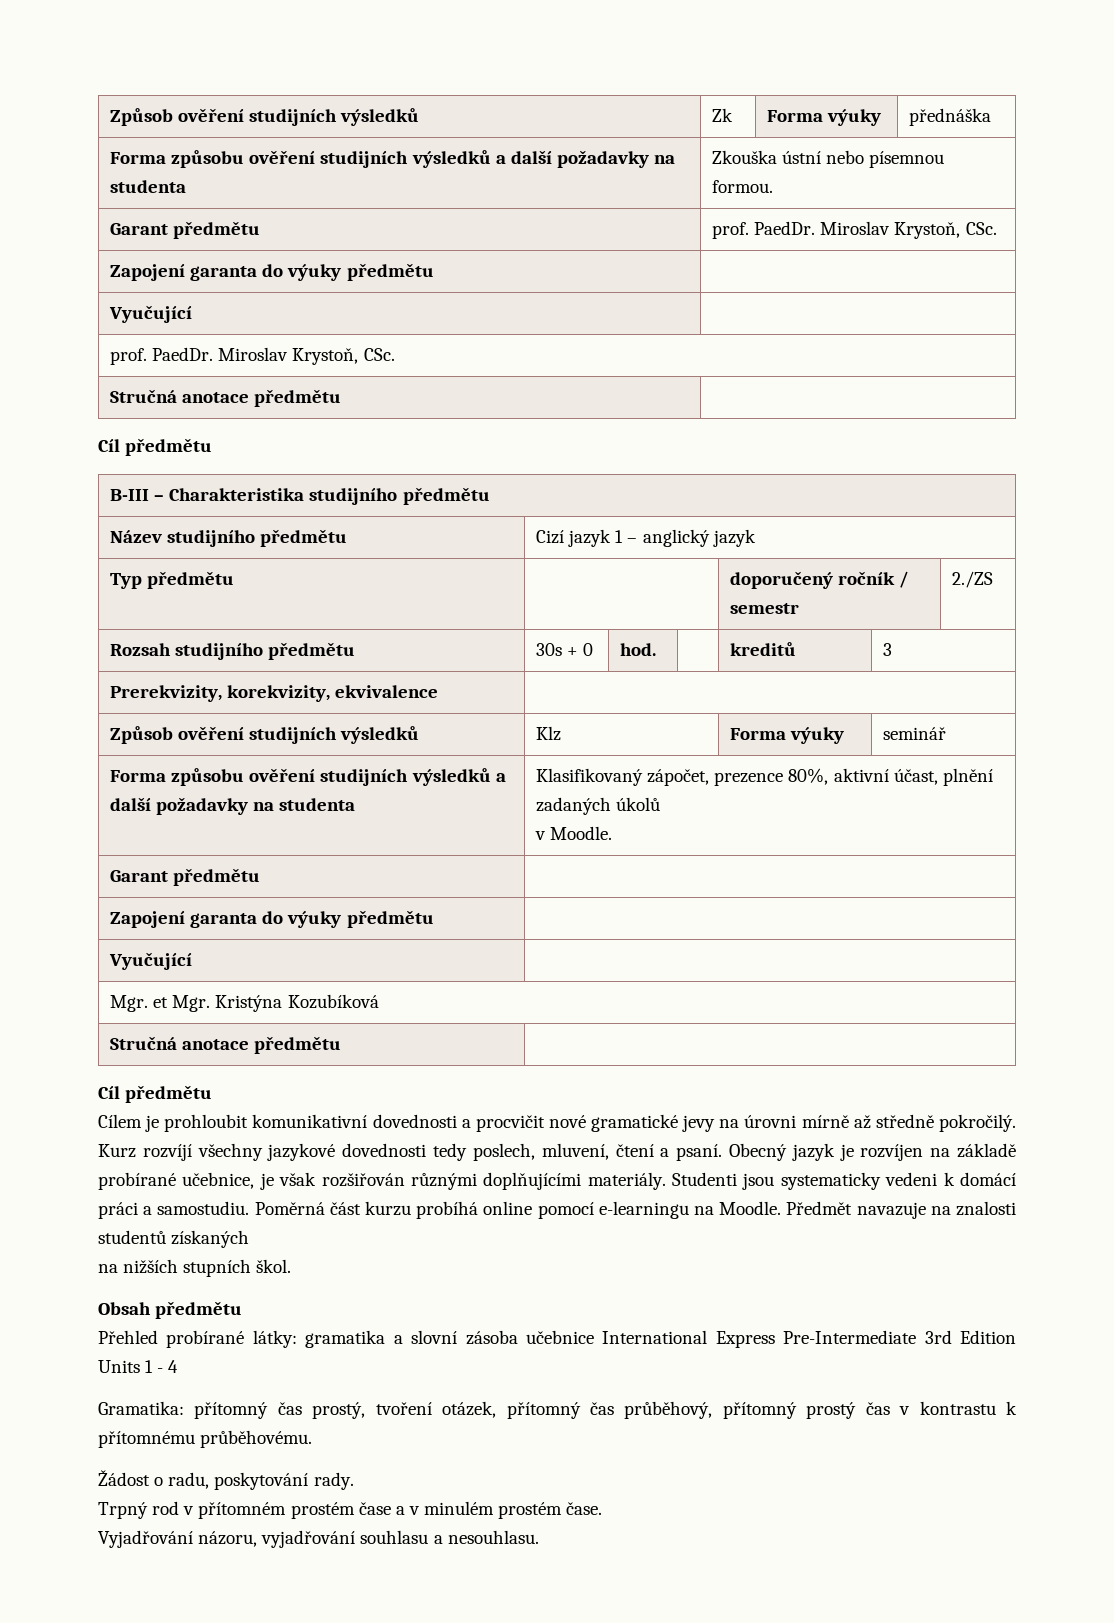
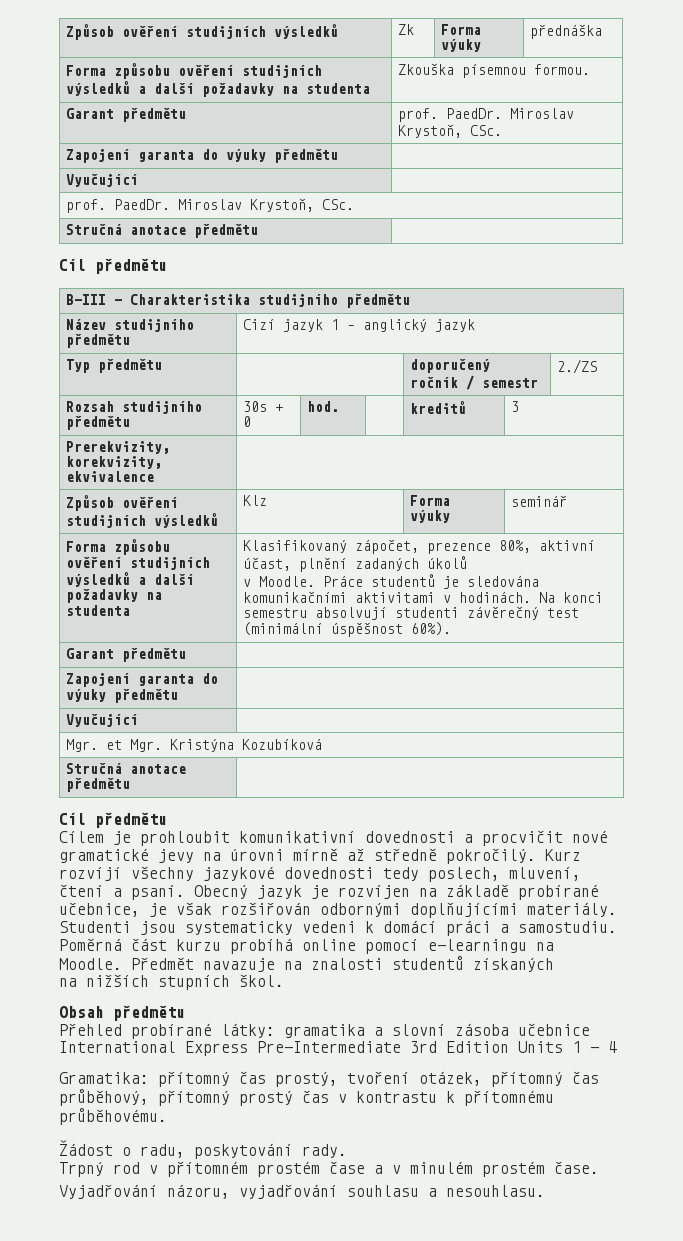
[782,150,865,164] ústní nebo -> (455, 69) none
(613, 833) none -> [323,574,540,589] [243,591,604,603] [243,606,580,620] [243,622,452,637] Práce studentů je sledována komunikačními aktivitami v hodinách. Na konci semestru absolvují studenti závěrečný test (minimální úspěšnost 60%).
[410,1173,477,1190] různými -> [320,903,401,917] odbornými

